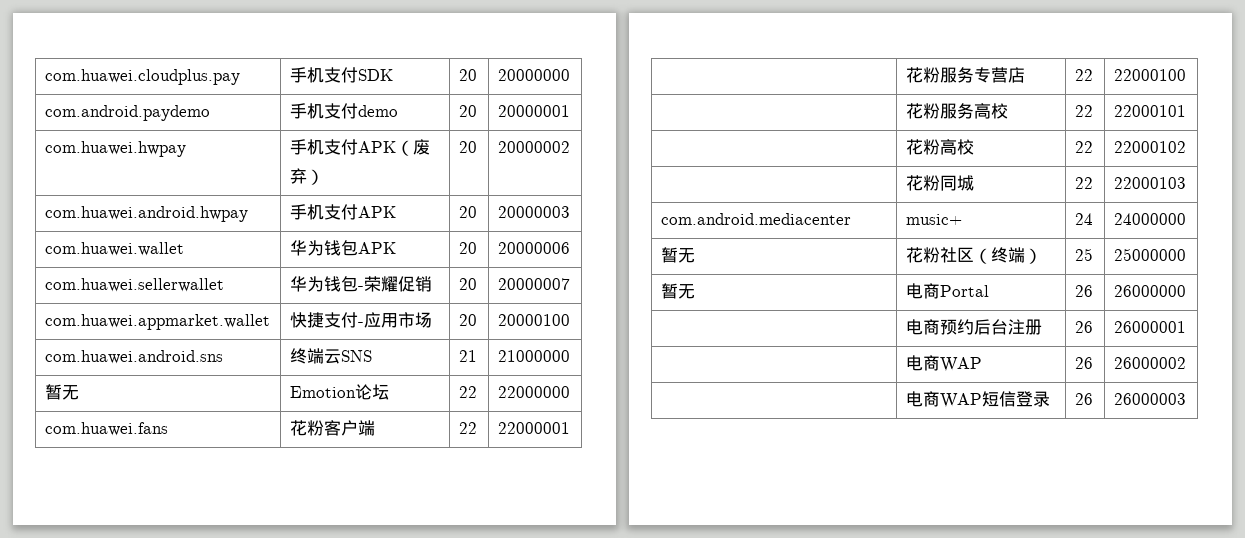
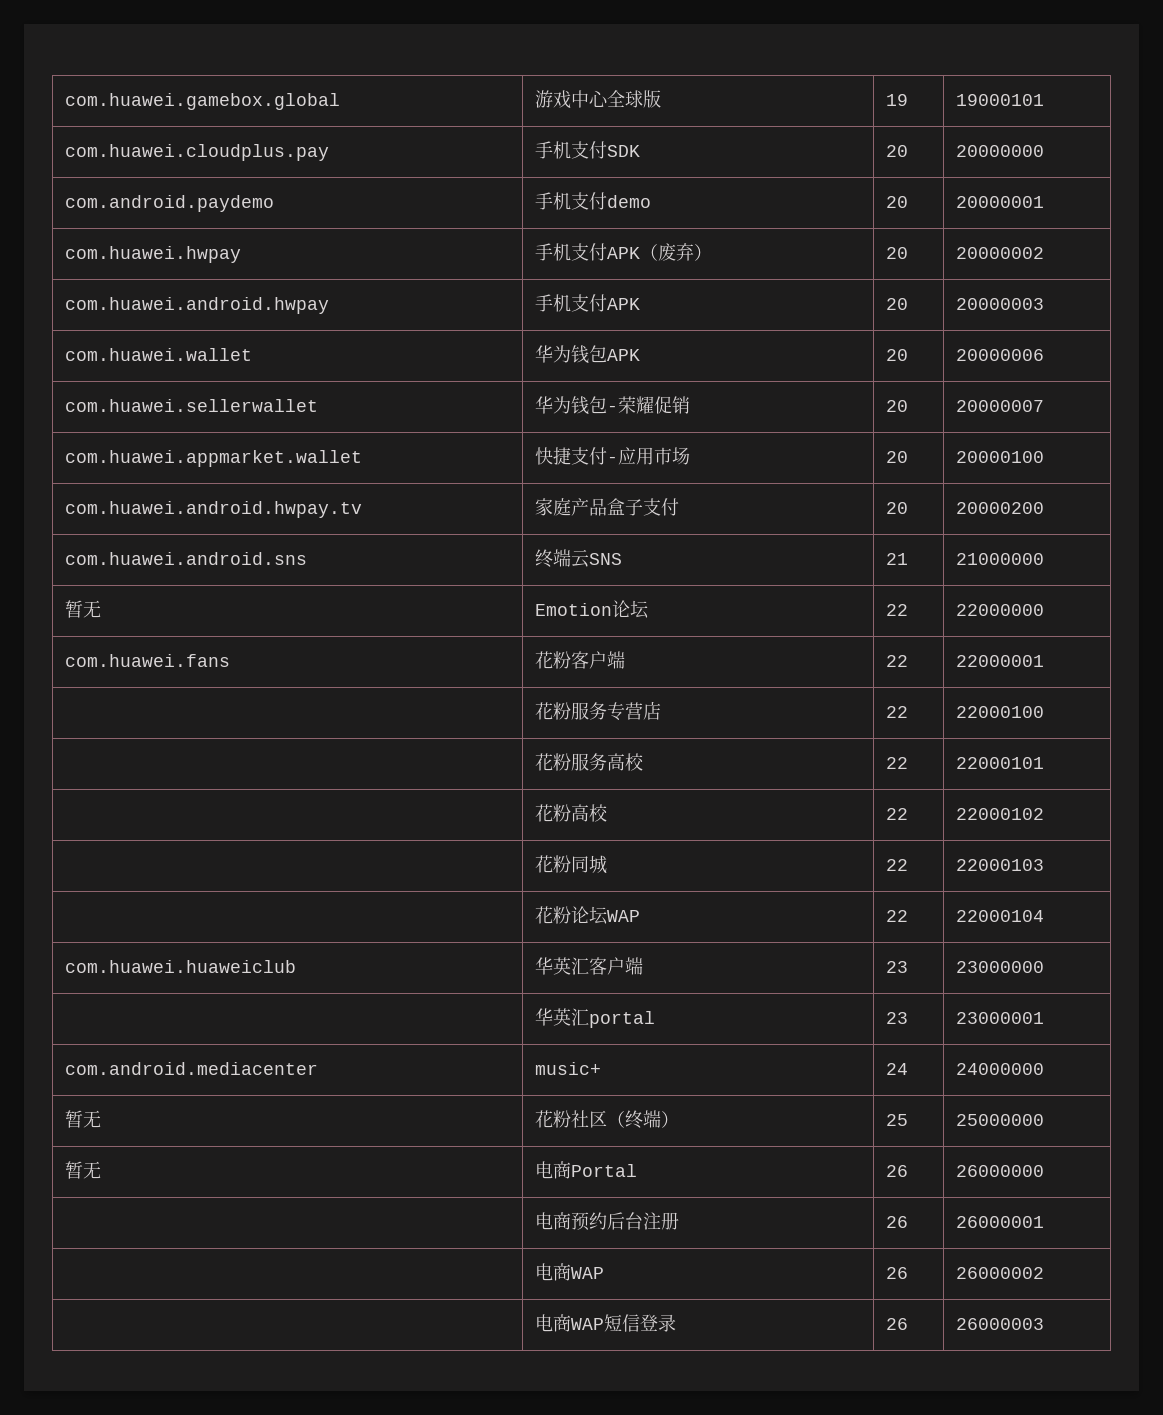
(44, 77) none -> [64,93,340,110] [534,90,661,109] [885,94,908,106] [955,94,1044,106] com.huawei.gamebox.global | 游戏中心全球版 | 19 | 19000101 //
(570, 320) none -> [64,501,362,518] [534,498,679,516] [885,502,908,514] [955,502,1044,514] // com.huawei.android.hwpay.tv | 家庭产品盒子支付 | 20 | 20000200
(1186, 183) none -> [534,906,640,925] [885,910,908,922] [955,910,1044,922] [64,960,296,973] [534,957,643,975] [885,961,908,973] [955,961,1044,973] [534,1008,655,1028] [885,1012,908,1024] [955,1012,1044,1024] // | 花粉论坛WAP | 22 | 22000104 // com.huawei.huaweiclub | 华英汇客户端 | 23 | 23000000 // | 华英汇portal | 23 | 23000001

